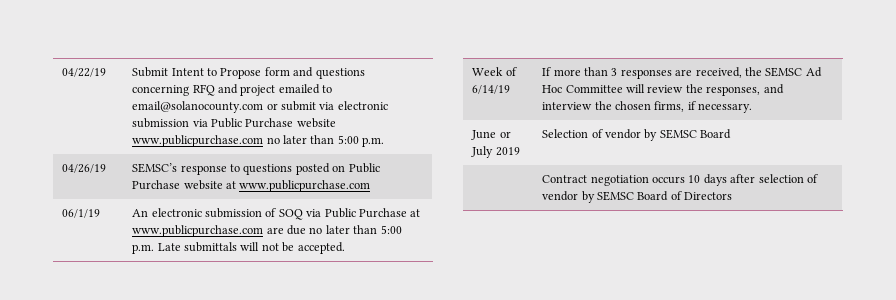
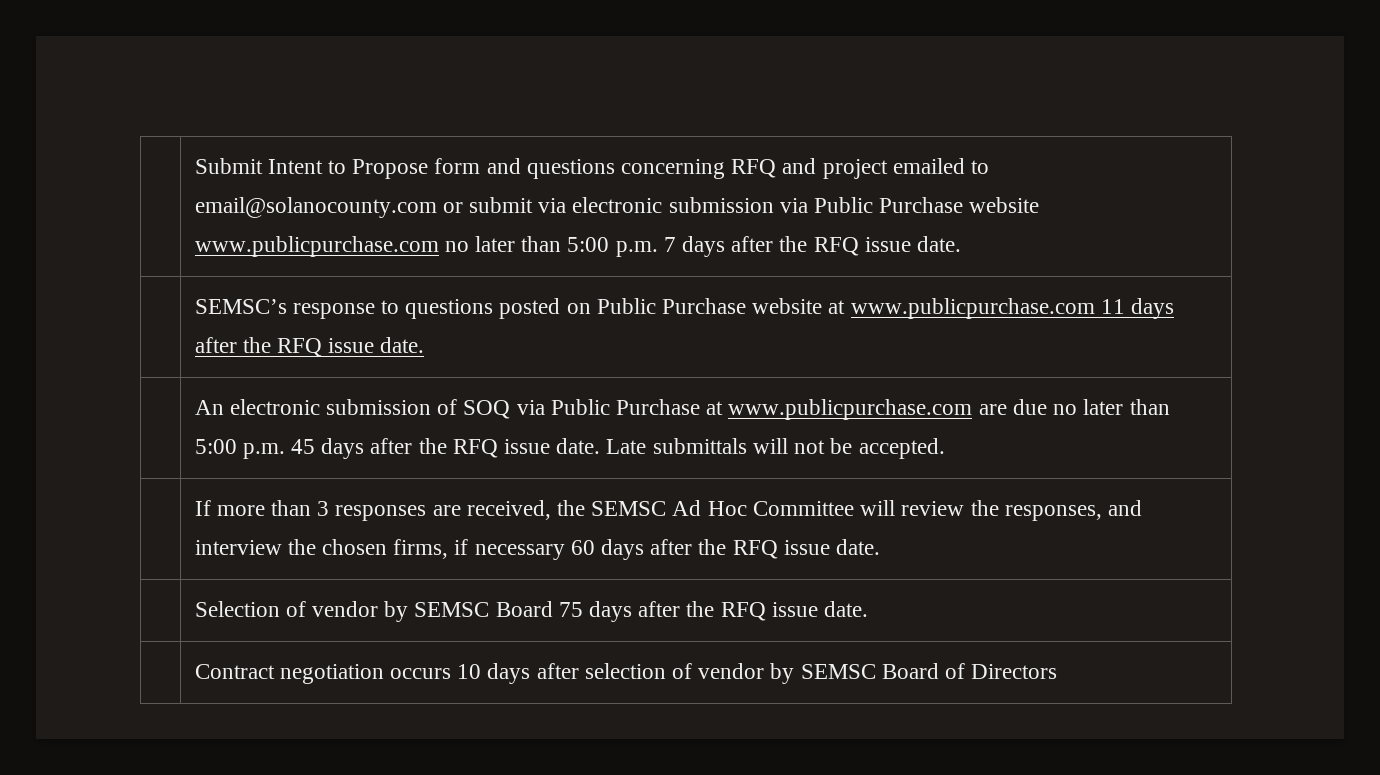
[62,68,107,77] 04/22/19 -> (194, 166) none
[62,164,107,173] // 04/26/19 -> [663,236,962,257] 7 days after the RFQ issue date. //
[62,209,101,218] // 06/1/19 -> [1100,298,1175,319] [194,337,425,357] 11 days after the RFQ issue date. //
(155, 249) none -> [290,438,601,459] 45 days after the RFQ issue date.
[472,67,517,76] [472,85,511,94] Week of 6/14/19 -> (945, 448) none
[698,103,753,113] [471,130,511,140] [471,146,520,158] necessary. // June or July 2019 -> [474,539,881,560] necessary 60 days after the RFQ issue date. //
(732, 134) none -> [558,601,869,622] 75 days after the RFQ issue date.

